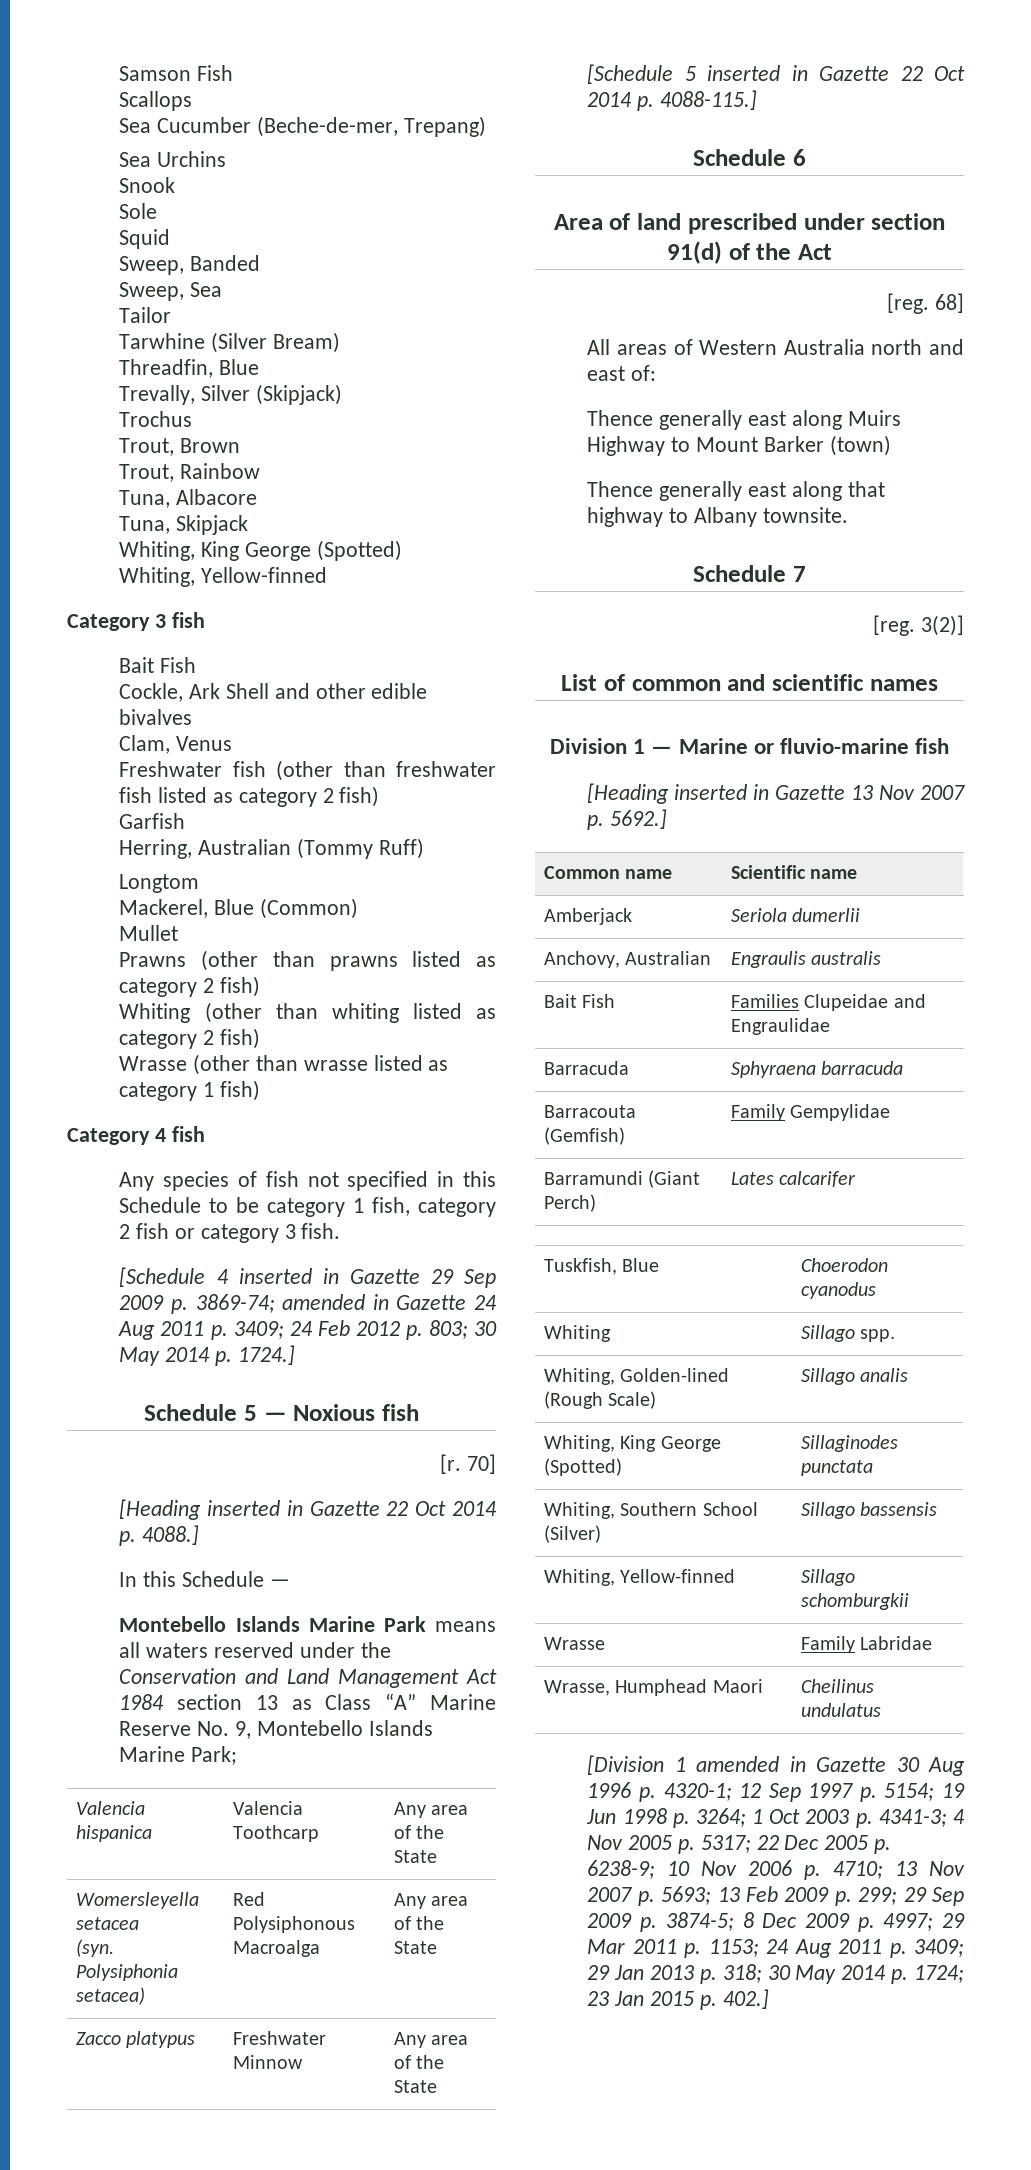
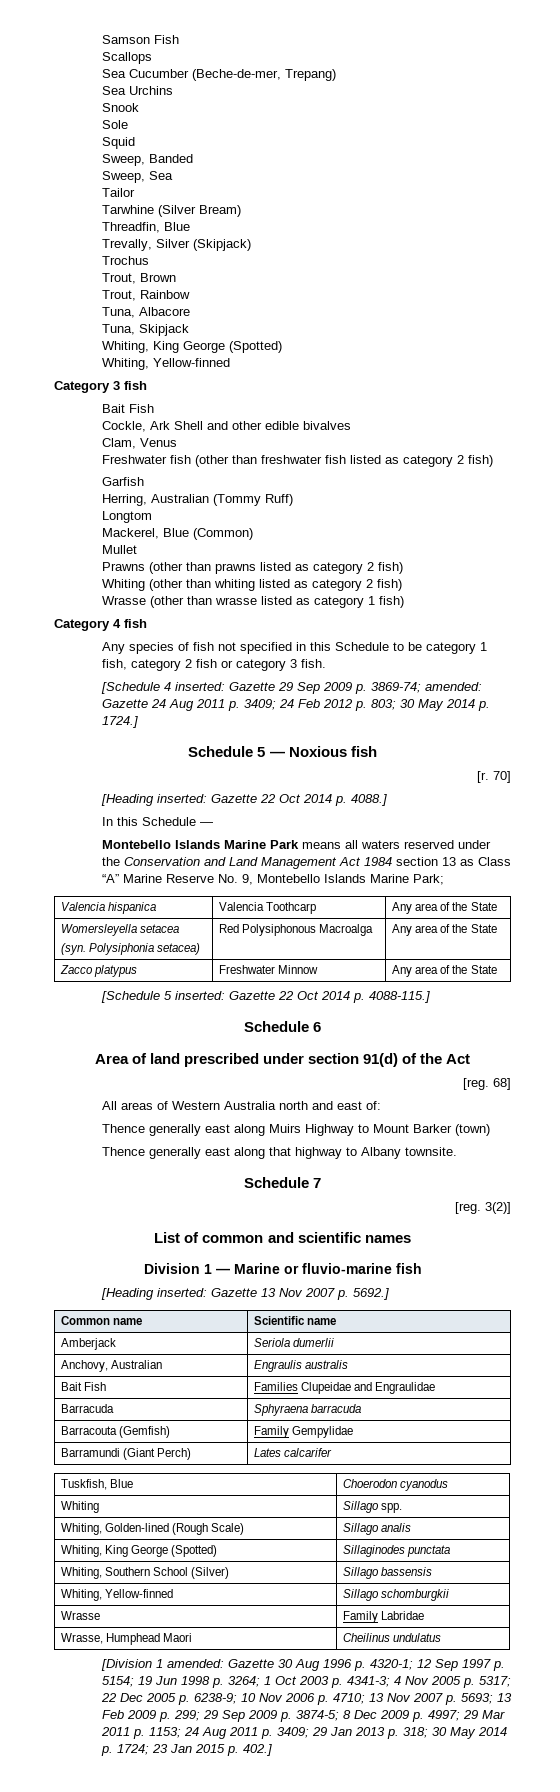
[238,1268,339,1284] inserted in -> [174,682,225,691] inserted:
[282,1294,389,1310] amended in -> [424,682,482,691] amended:
[207,1500,303,1516] inserted in -> [156,794,207,803] inserted:
[707,65,808,81] inserted in -> [174,991,225,1000] inserted:
[674,784,770,800] inserted in -> [156,1288,207,1297] inserted:
[696,1756,806,1772] amended in -> [166,1659,224,1668] amended:

